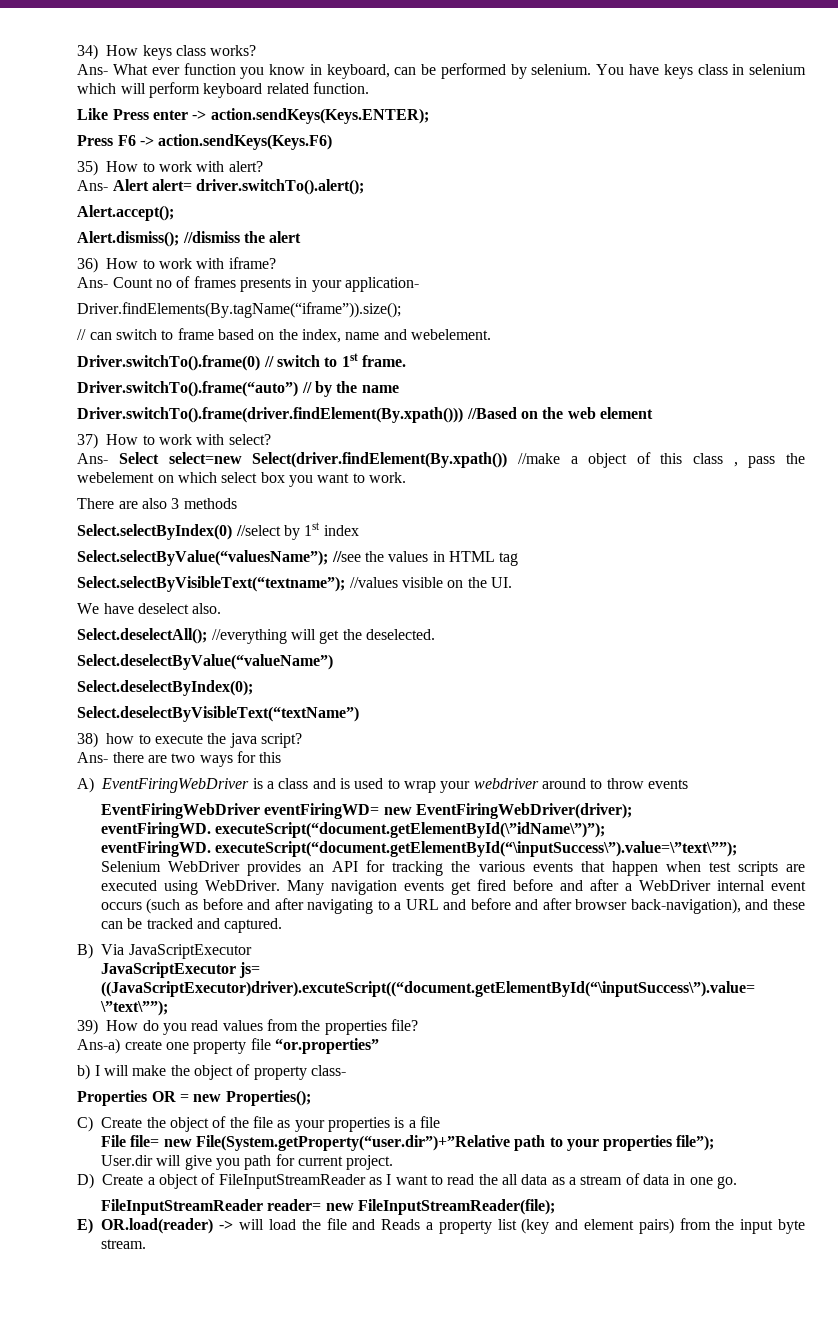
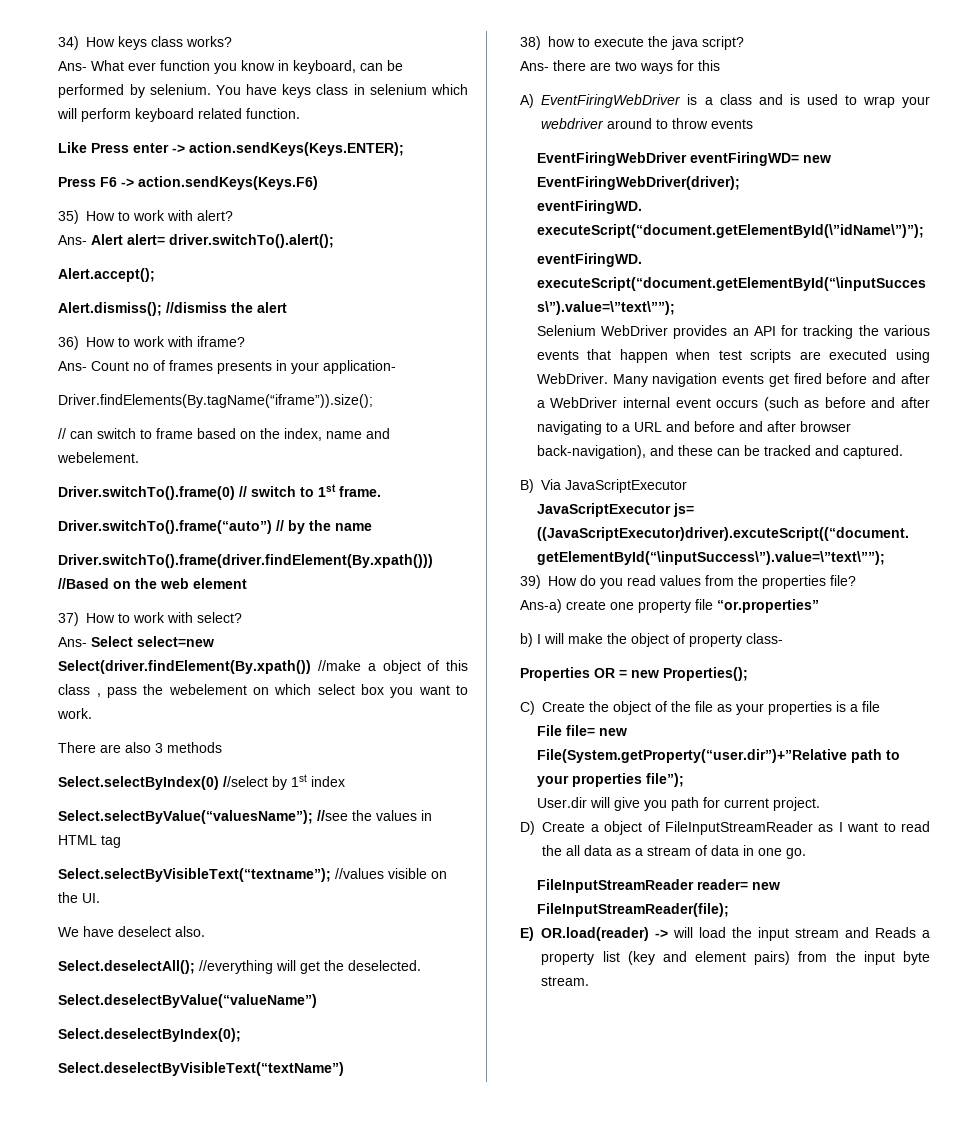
[326,1218,347,1230] file -> [758,927,840,941] input stream

